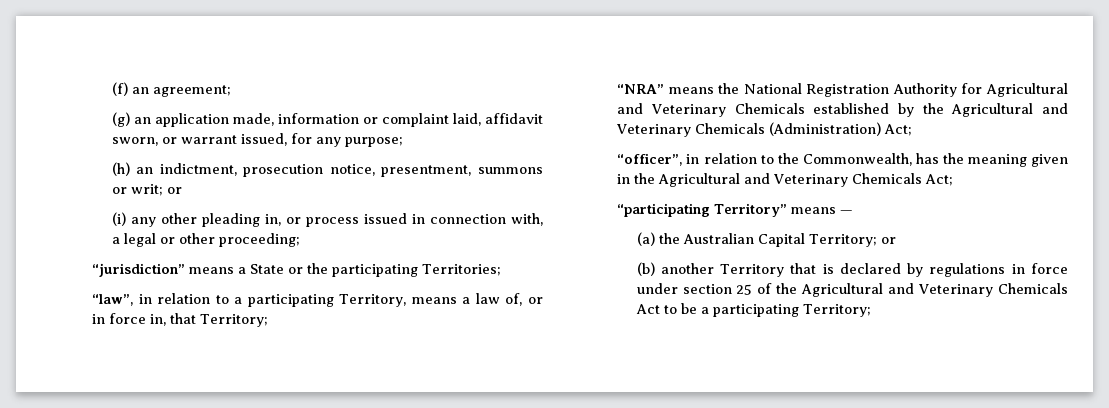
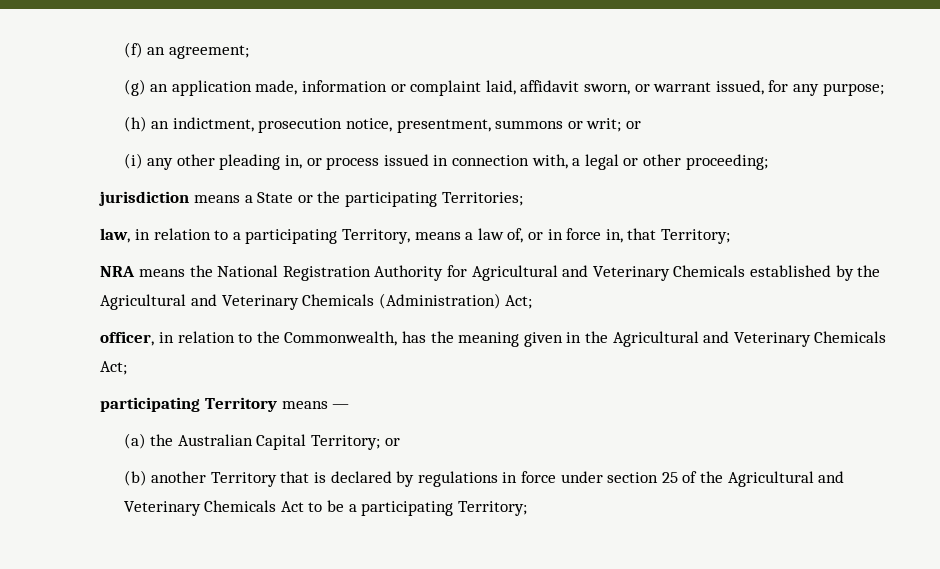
[92,263,186,277] “jurisdiction” -> [99,191,190,206] jurisdiction
[92,294,134,306] “law”, -> [100,228,131,243] law,
[617,84,665,94] “NRA” -> [100,266,136,277] NRA
[617,153,683,166] “officer”, -> [100,331,155,346] officer,
[617,203,788,217] “participating Territory” -> [100,397,278,412] participating Territory

